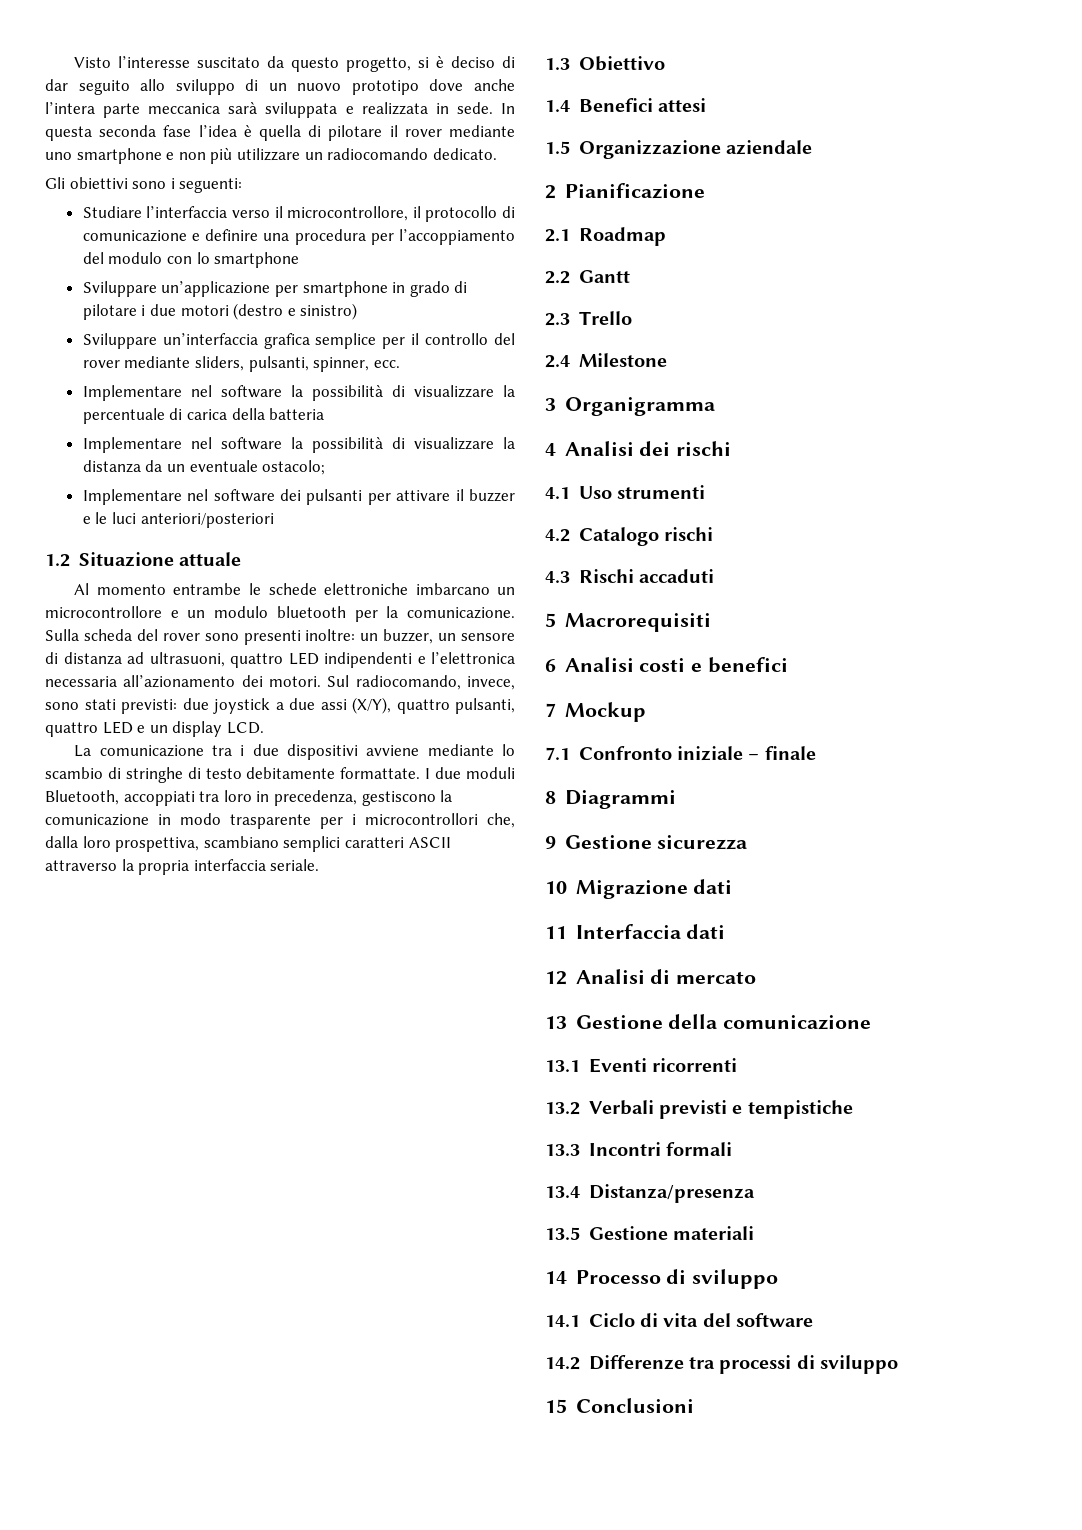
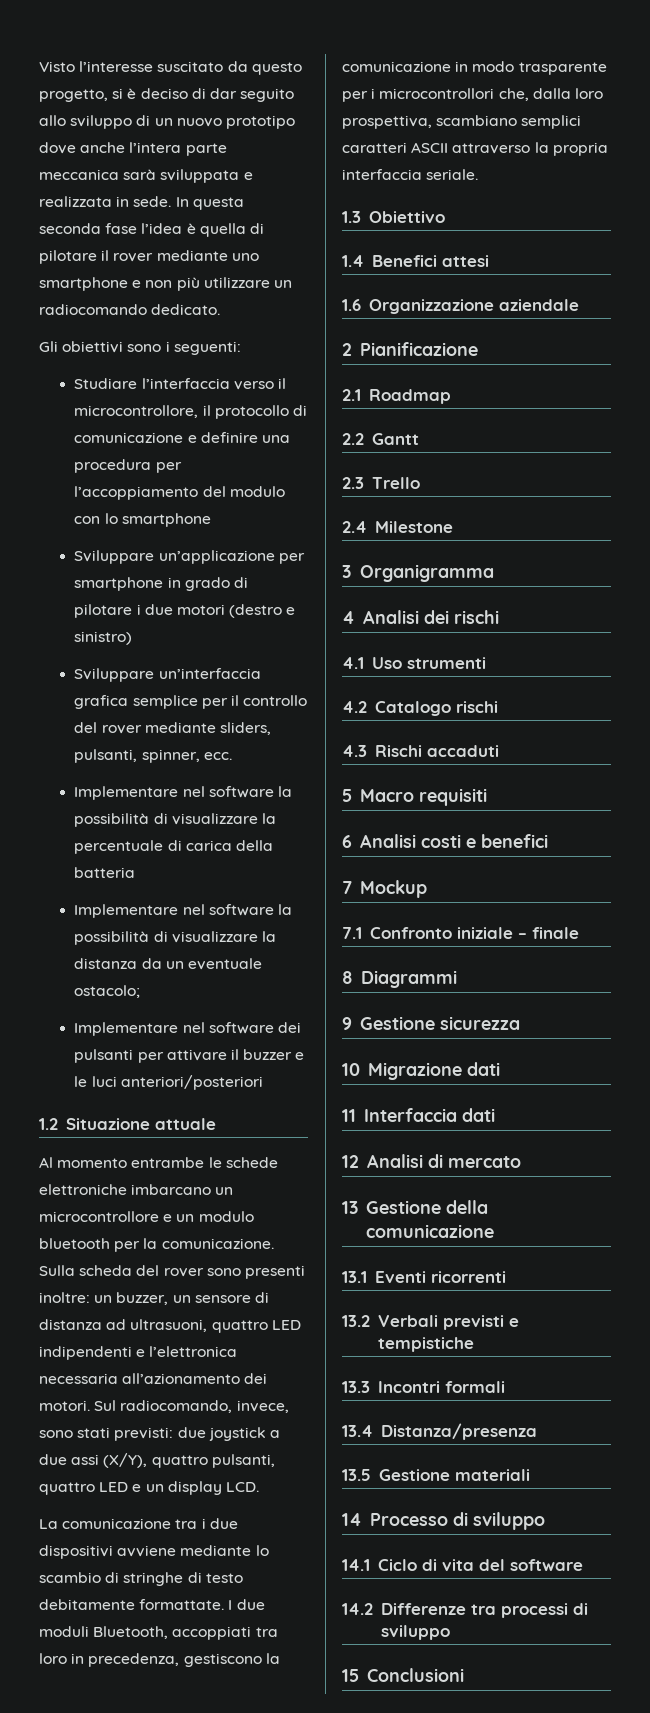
[545,141,570,154] 1.5 -> [342,299,361,311] 1.6
[564,613,711,632] Macrorequisiti -> [360,788,488,806] Macro requisiti

